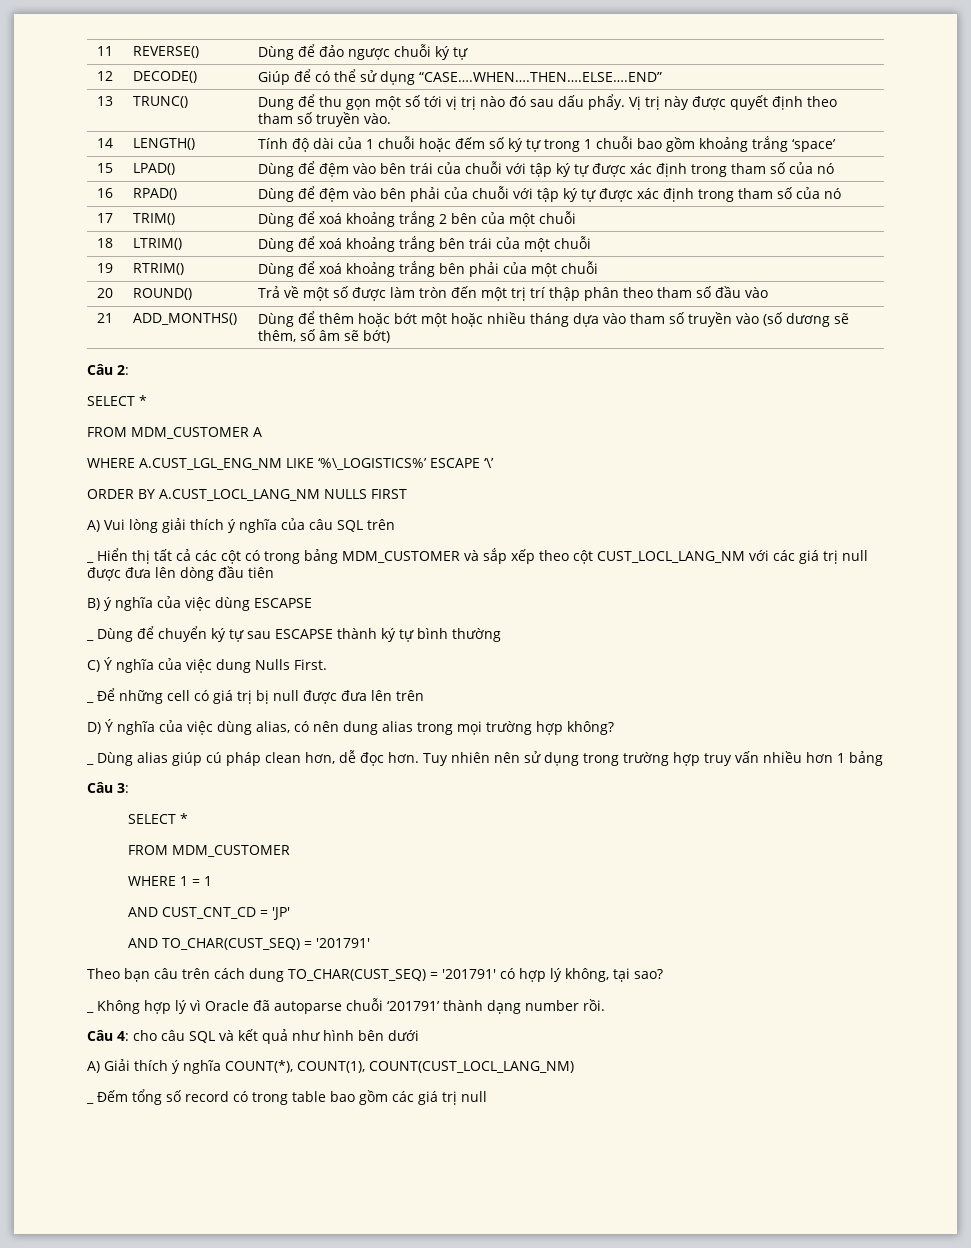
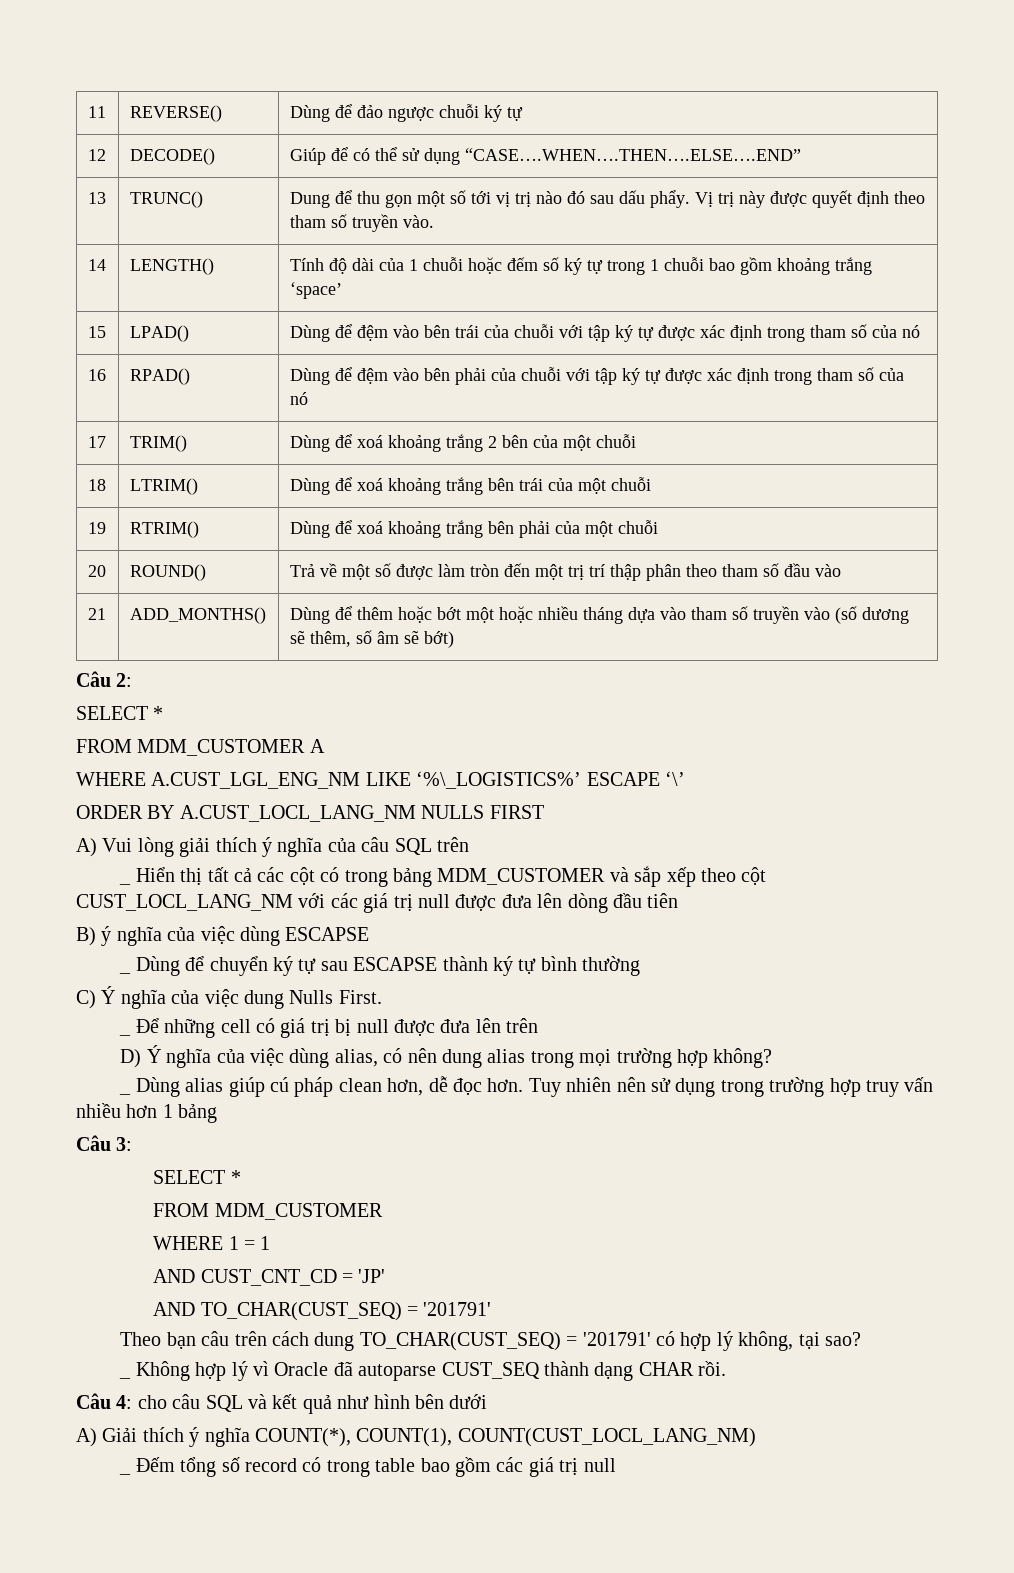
[346,998,440,1011] chuỗi ‘201791’ -> [441,1362,540,1379] CUST_SEQ
[525,1000,579,1011] number -> [638,1362,694,1376] CHAR

